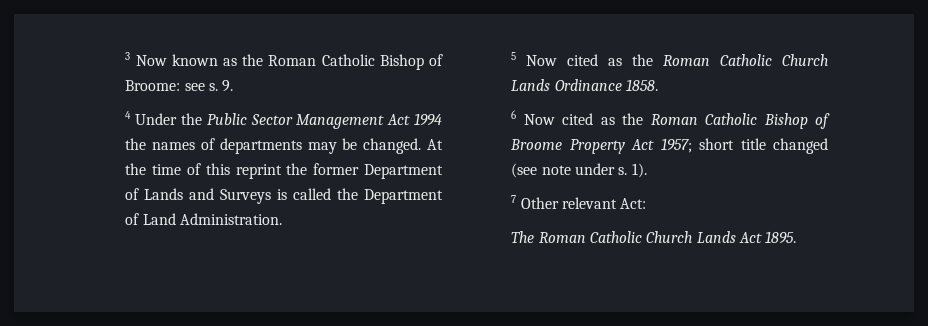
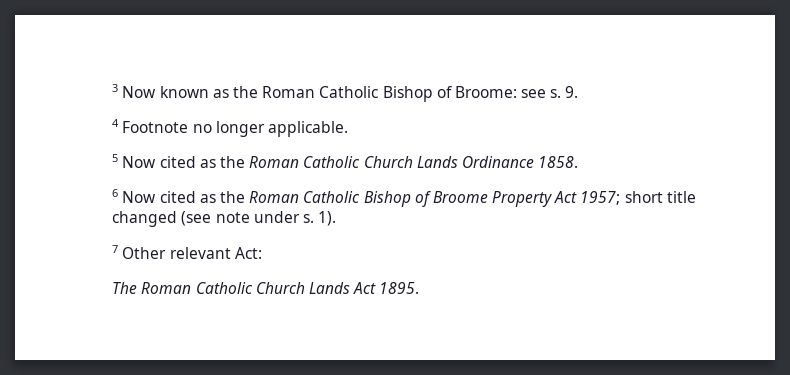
[135,113,442,129] [125,138,443,154] [125,163,443,179] [125,188,443,204] [125,213,282,225] Under the Public Sector Management Act 1994 the names of departments may be changed. At the time of this reprint the former Department of Lands and Surveys is called the Department of Land Administration. -> [122,121,348,137] Footnote no longer applicable.

